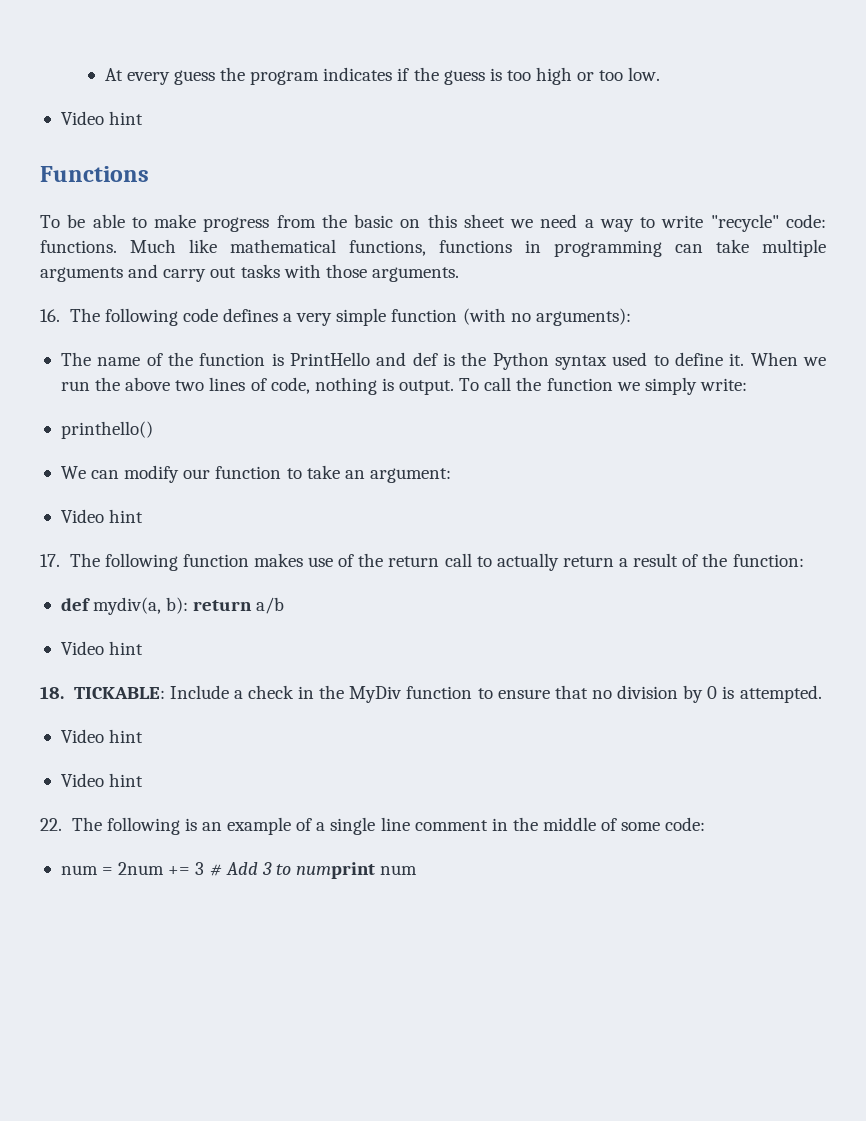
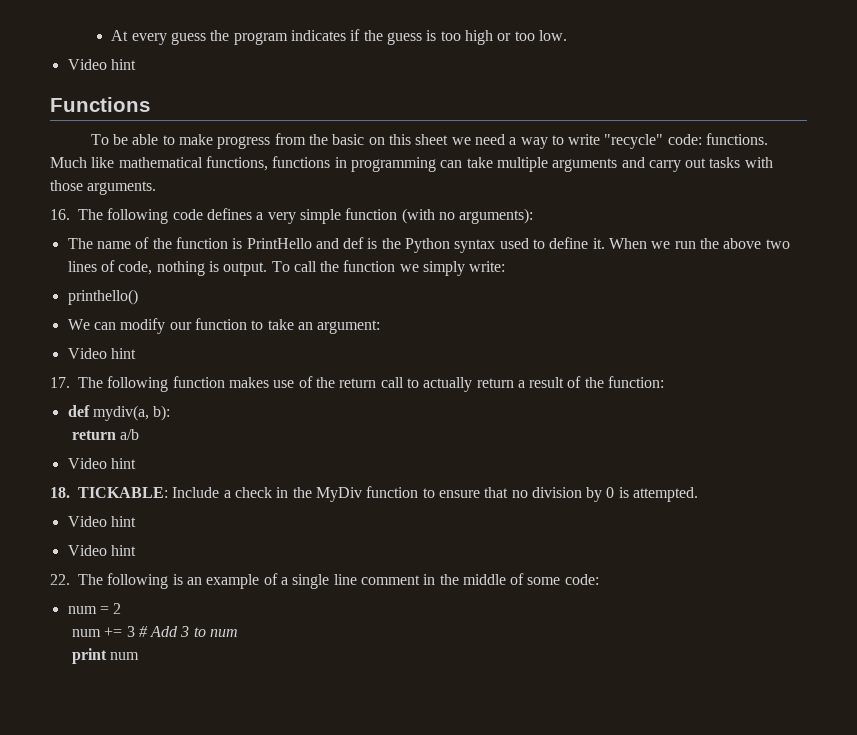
(189, 605) none -> (171, 413) //
[118,862,165,875] 2num -> [113,603,122,614] [71,629,101,637] 2 // num
[296,862,418,879] numprint num -> [210,629,239,637] [71,648,140,664] num // print num

